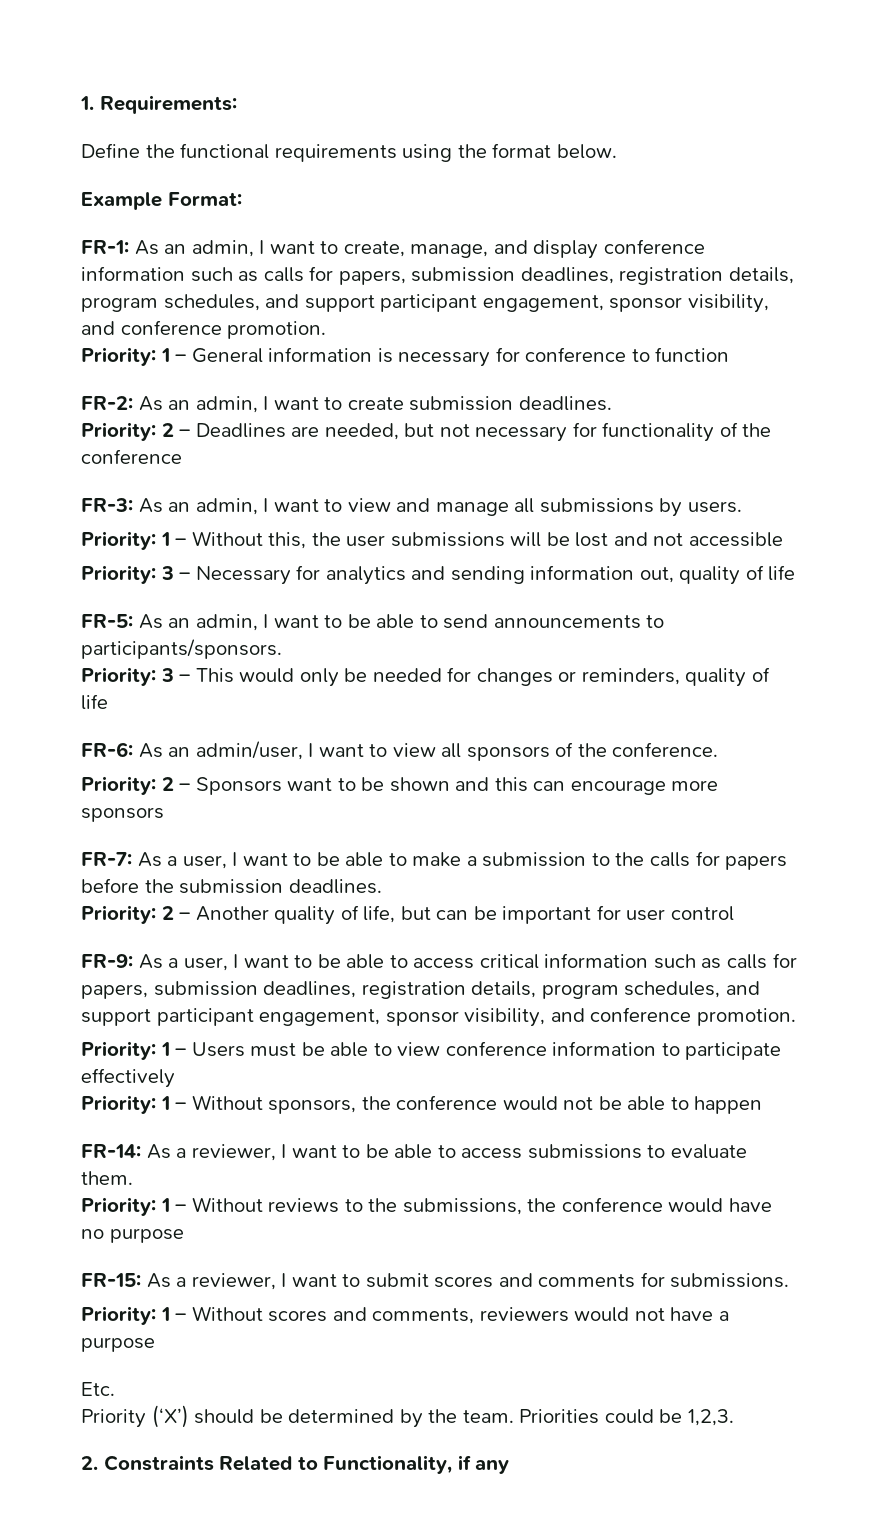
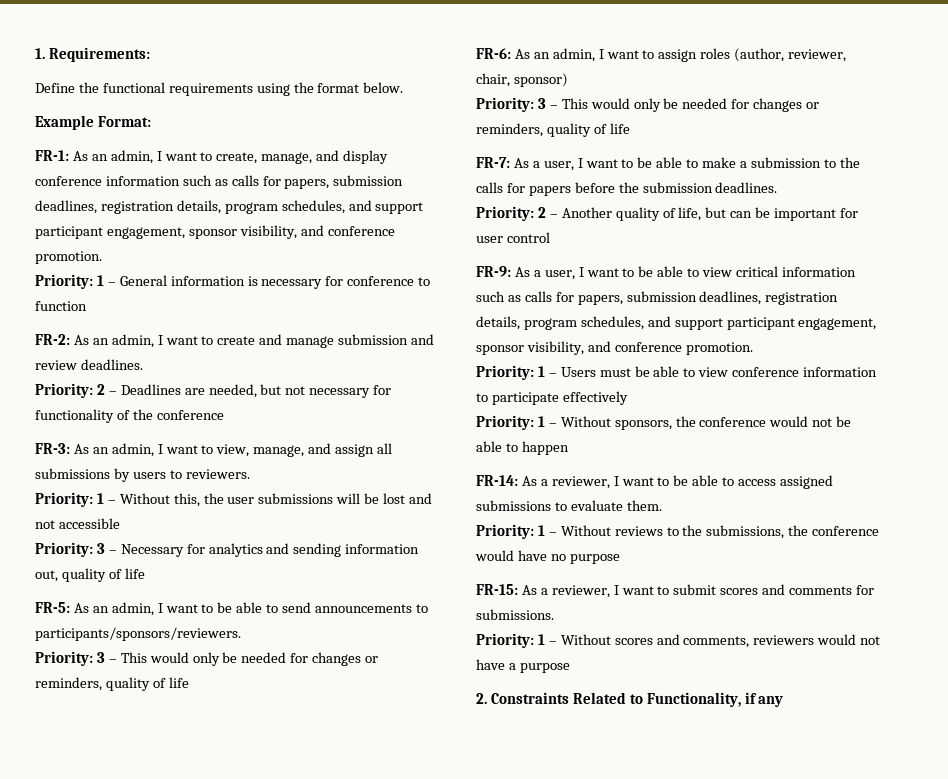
[409,396,514,411] submission -> [259,334,435,348] [35,360,77,370] and manage submission and review
[347,498,742,517] view and manage all submissions by users. -> [216,443,393,457] [35,468,250,482] view, manage, and assign all submissions by users to reviewers.
[81,639,282,659] participants/sponsors. -> [35,627,241,641] participants/sponsors/reviewers.
[195,741,719,761] [81,776,719,795] [81,807,164,822] admin/user, I want to view all sponsors of the conference. // Priority: 2 – Sponsors want to be shown and this can encourage more sponsors -> [552,48,847,62] [476,73,568,87] [476,97,820,112] [476,123,630,137] admin, I want to assign roles (author, reviewer, chair, sponsor) // Priority: 3 – This would only be needed for changes or reminders, quality of life
[413,958,475,969] access -> [702,267,733,277] view
(523, 1153) none -> [780,475,834,489] assigned
[81,1382,115,1396] [81,1405,734,1428] // Etc. // Priority (‘X’) should be determined by the team. Priorities could be 1,2,3. -> (570, 668) none

